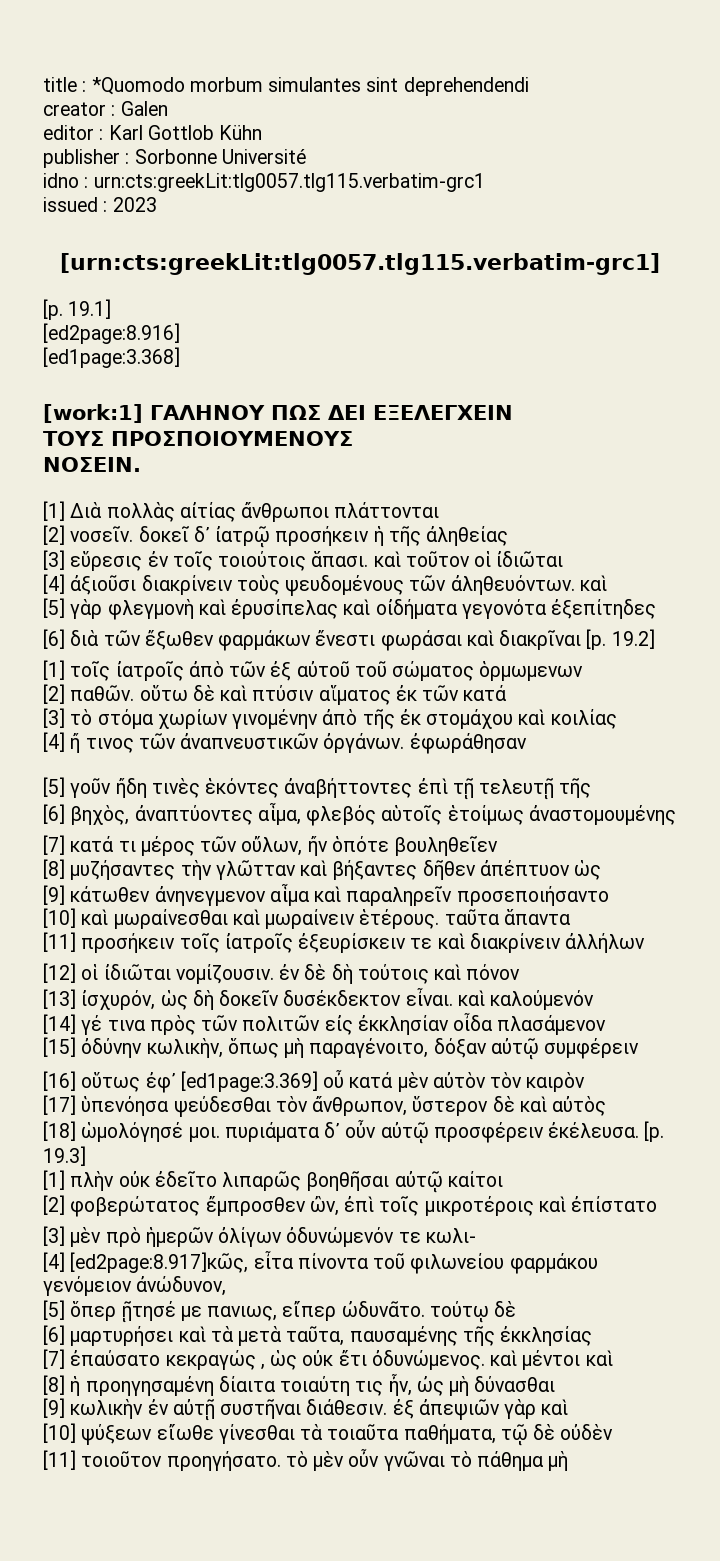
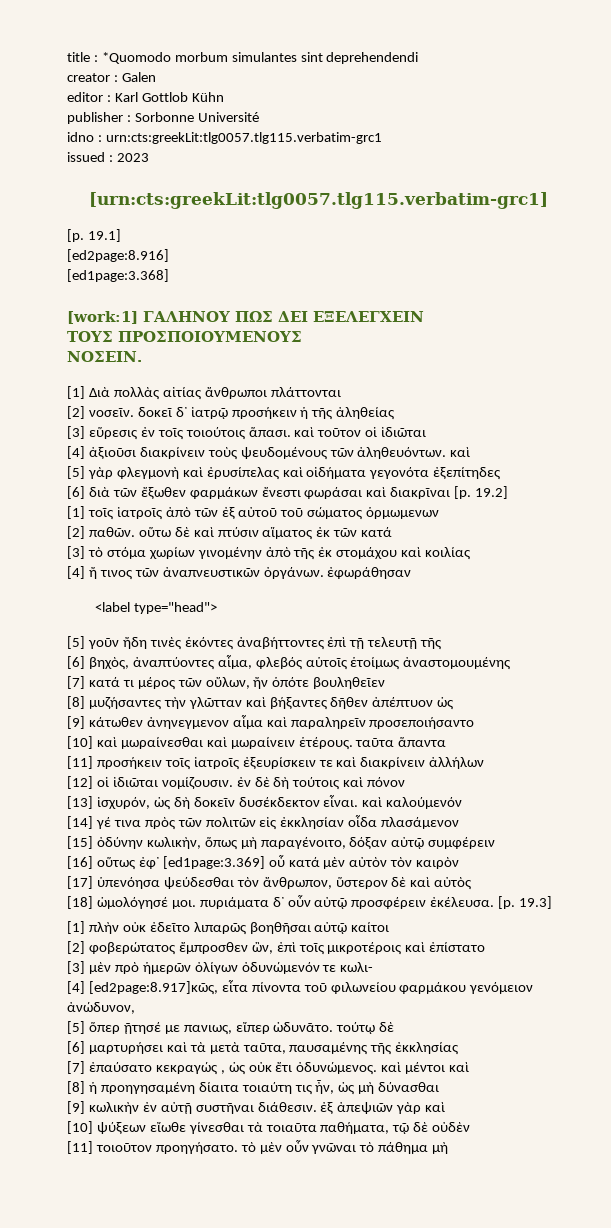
(527, 743) none -> [94,602,217,614] // <label type="head">

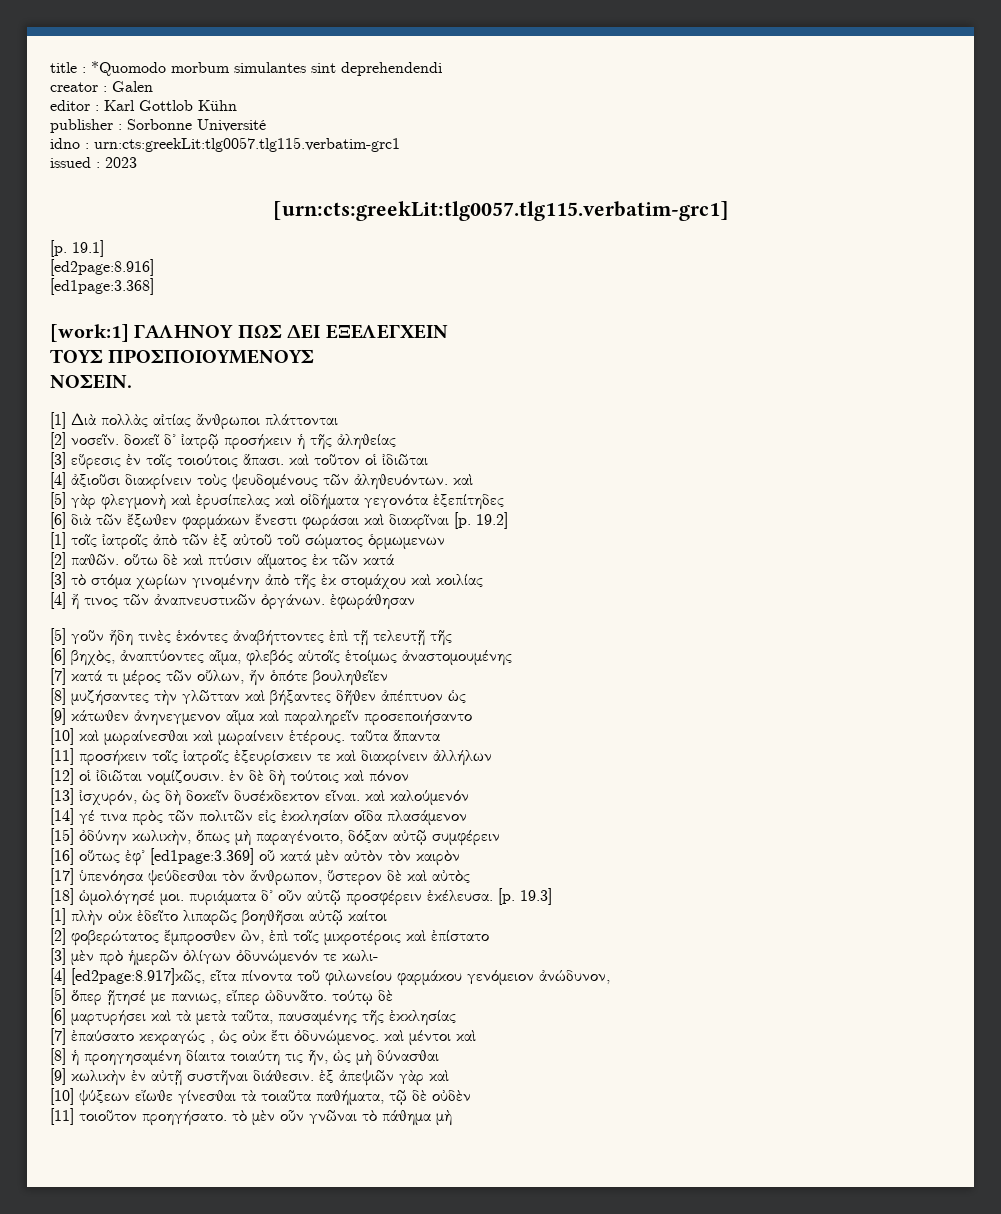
[94,602,217,614] // <label type="head"> -> (415, 602) none

